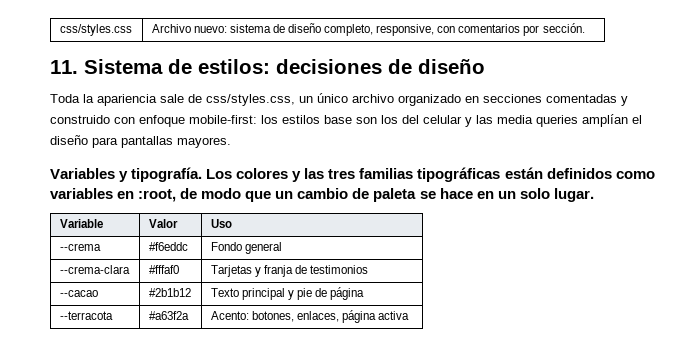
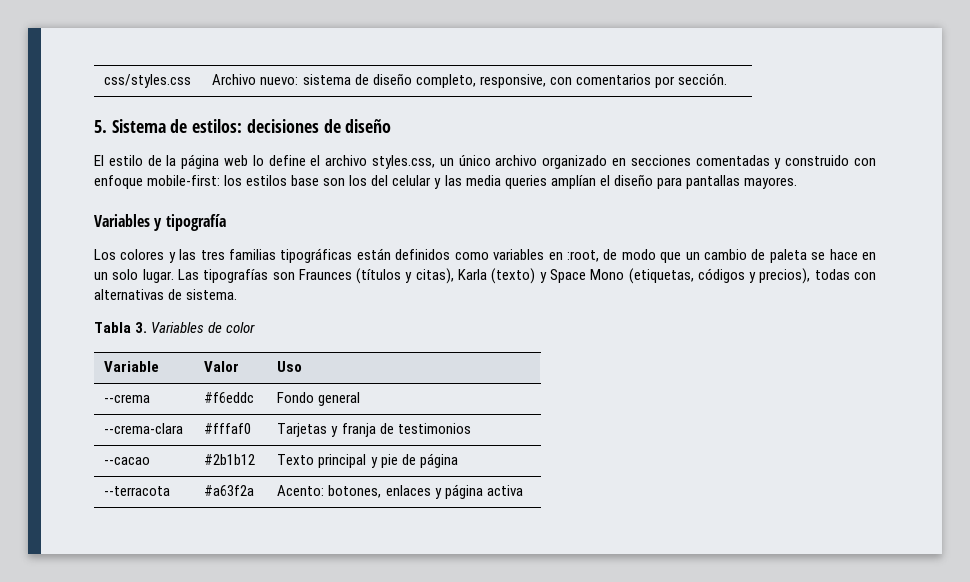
[50,60,78,74] 11. -> [94,120,107,133] 5.
[50,94,295,106] Toda la apariencia sale de css/styles.css, -> [94,154,436,169] El estilo de la página web lo define el archivo styles.css,
[131,167,203,182] tipografía. -> [165,214,226,231] tipografía //
(594, 195) none -> [177,268,876,284] [94,289,238,300] [94,322,256,333] Las tipografías son Fraunces (títulos y citas), Karla (texto) y Space Mono (etiquetas, códigos y precios), todas con alternativas de sistema. // Tabla 3. Variables de color
[296,311,339,322] enlaces, -> [385,485,442,499] enlaces y

